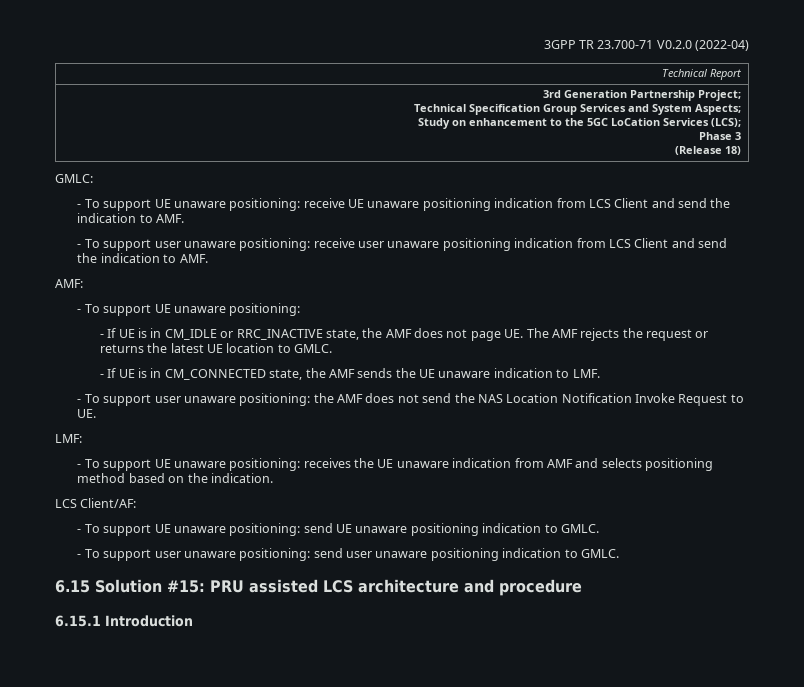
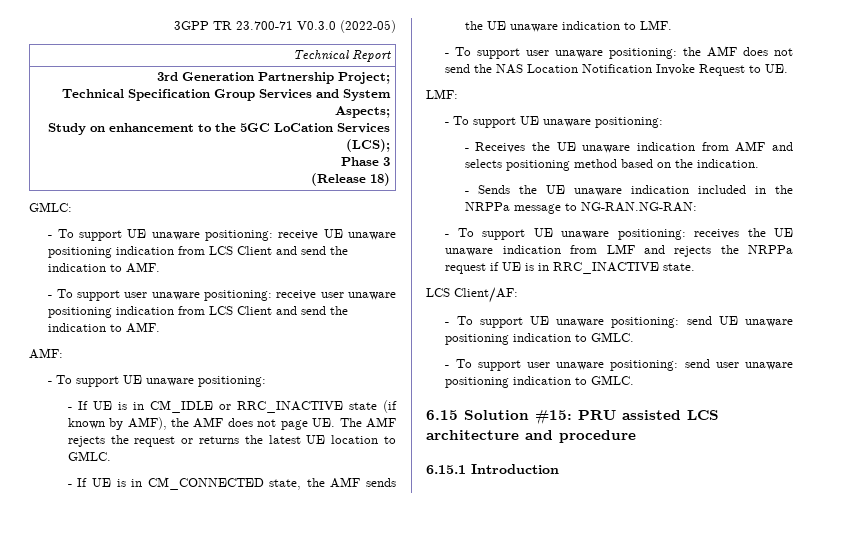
[656,40,749,51] V0.2.0 (2022-04) -> [297,20,396,33] V0.3.0 (2022-05)
[325,329,359,340] state, -> [348,400,397,413] [67,417,167,430] state (if known by AMF),
[303,458,351,468] receives -> [464,142,526,153] // - Receives
(273, 478) none -> [464,185,793,196] [464,202,697,214] [445,228,793,240] [445,244,793,257] [445,262,696,274] // - Sends the UE unaware indication included in the NRPPa message to NG-RAN.NG-RAN: // - To support UE unaware positioning: receives the UE unaware indication from LMF and rejects the NRPPa request if UE is in RRC_INACTIVE state.

